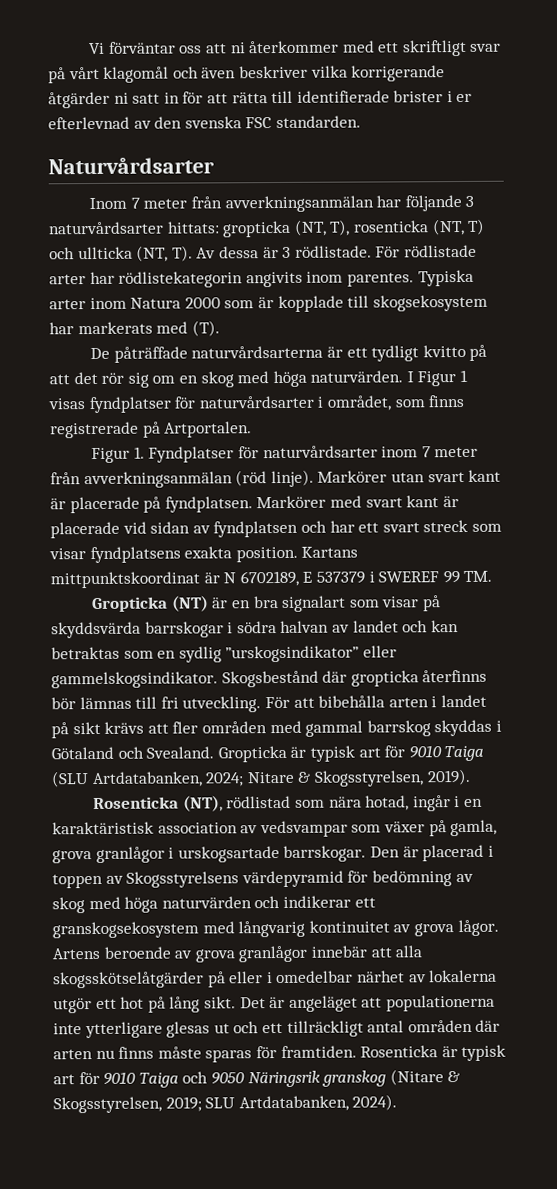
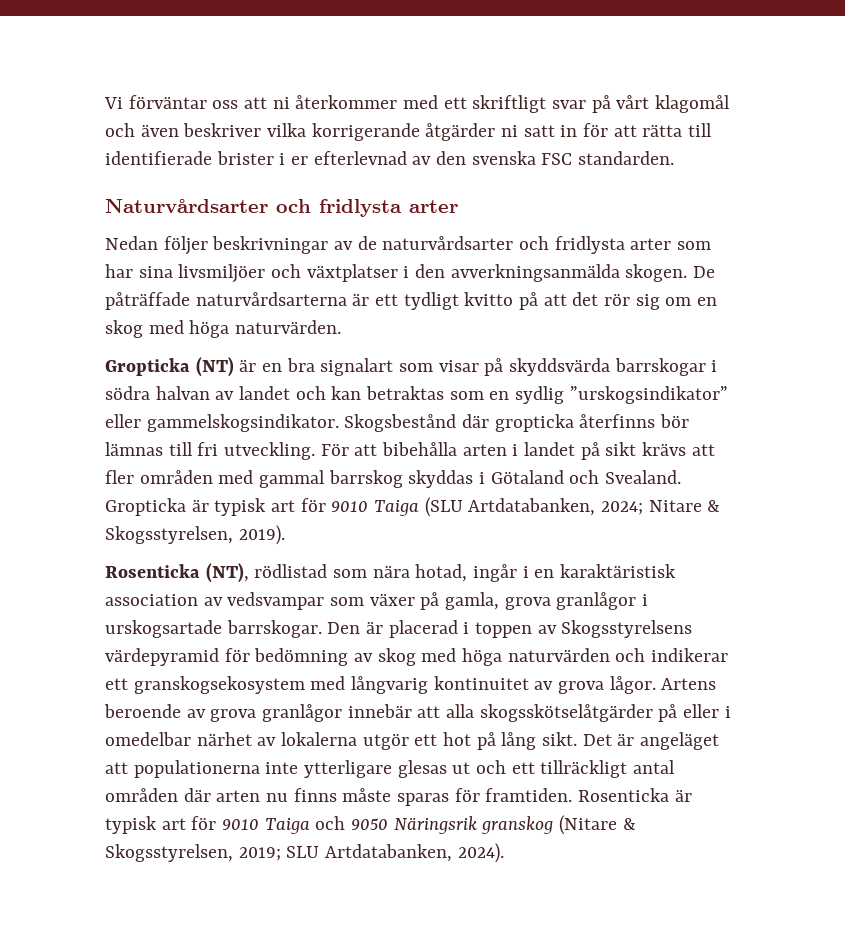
[89,195,475,213] [48,218,486,238] [49,244,477,262] [49,269,474,288] [49,294,488,313] [49,320,220,337] // Inom 7 meter från avverkningsanmälan har följande 3 naturvårdsarter hittats: gropticka (NT, T), rosenticka (NT, T) och ullticka (NT, T). Av dessa är 3 rödlistade. För rödlistade arter har rödlistekategorin angivits inom parentes. Typiska arter inom Natura 2000 som är kopplade till skogsekosystem har markerats med (T). // -> [276,199,458,217] [105,236,712,255] [105,264,688,283] och fridlysta arter // Nedan följer beskrivningar av de naturvårdsarter och fridlysta arter som har sina livsmiljöer och växtplatser i den avverkningsanmälda skogen.
[406,369,469,387] [48,394,465,414] [50,421,253,439] [91,445,479,464] [50,469,502,489] [50,495,459,514] [50,519,502,539] [49,546,359,564] [50,570,493,589] I Figur 1 visas fyndplatser för naturvårdsarter i området, som finns registrerade på Artportalen. // Figur 1. Fyndplatser för naturvårdsarter inom 7 meter från avverkningsanmälan (röd linje). Markörer utan svart kant är placerade på fyndplatsen. Markörer med svart kant är placerade vid sidan av fyndplatsen och har ett svart streck som visar fyndplatsens exakta position. Kartans mittpunktskoordinat är N 6702189, E 537379 i SWEREF 99 TM. -> (342, 327) none

